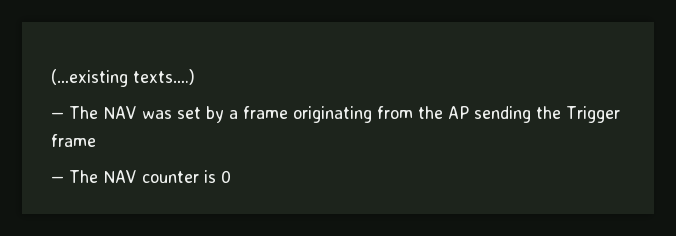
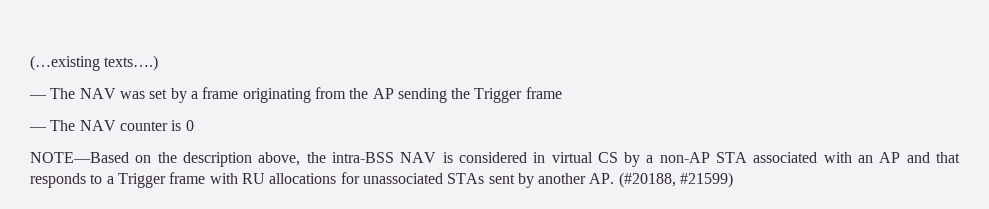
(231, 176) none -> [30,152,961,167] [30,172,734,188] // NOTE—Based on the description above, the intra-BSS NAV is considered in virtual CS by a non-AP STA associated with an AP and that responds to a Trigger frame with RU allocations for unassociated STAs sent by another AP. (#20188, #21599)

